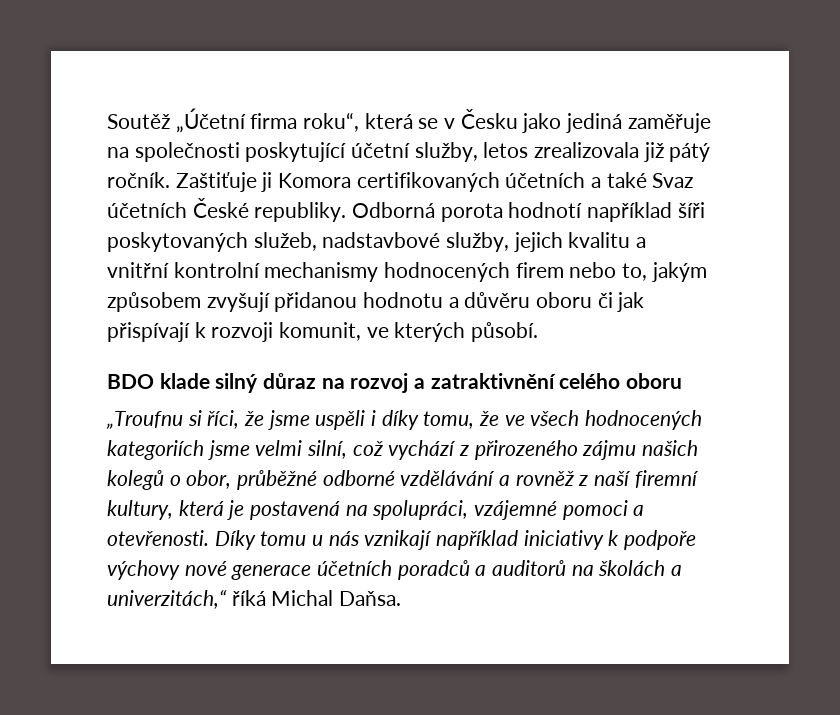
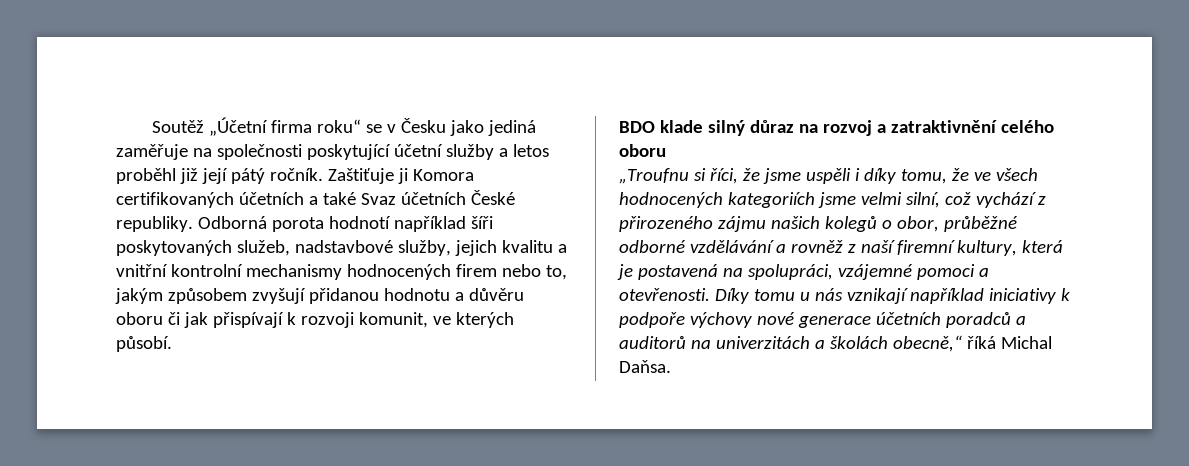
[303,112,413,132] roku“, která -> [316,119,361,133] roku“
[414,142,664,162] služby, letos zrealizovala již -> [445,144,549,160] [116,168,228,184] služby a letos proběhl již její
[598,560,683,576] [107,589,227,609] školách a univerzitách,“ -> [715,335,962,352] univerzitách a školách obecně,“

